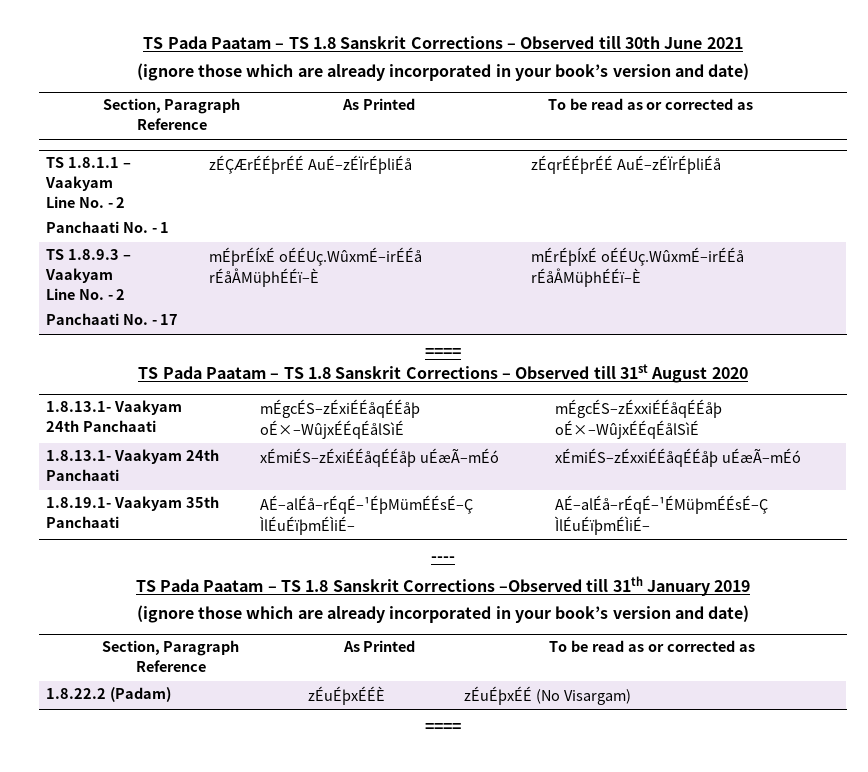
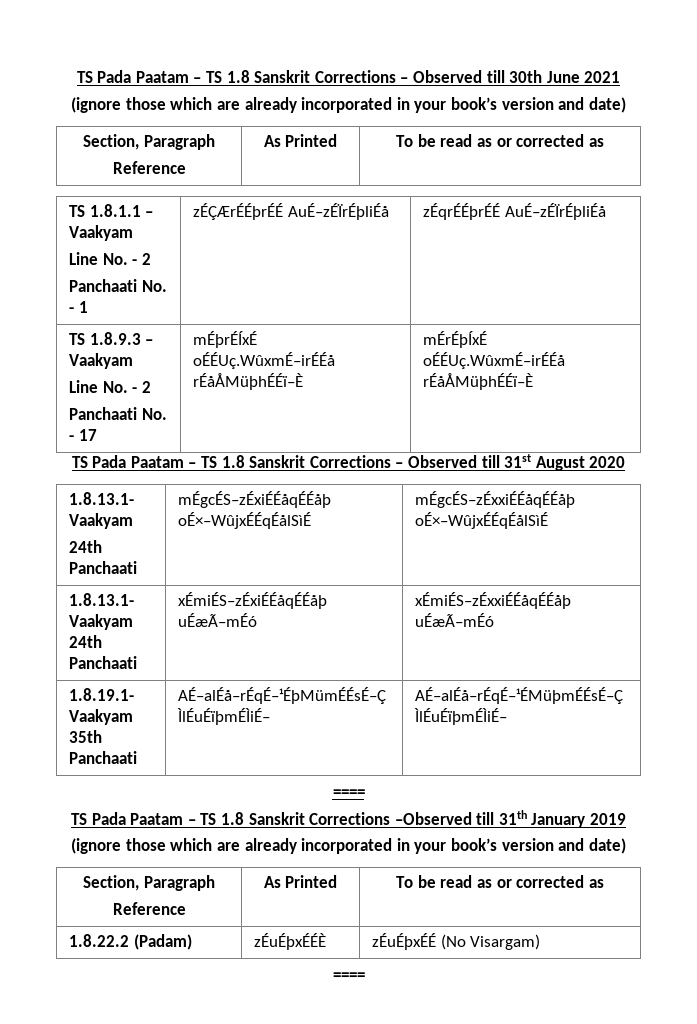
[425,348,461,357] // ==== -> (534, 381) none
[431,556,455,562] ---- -> [332,789,365,797] ====

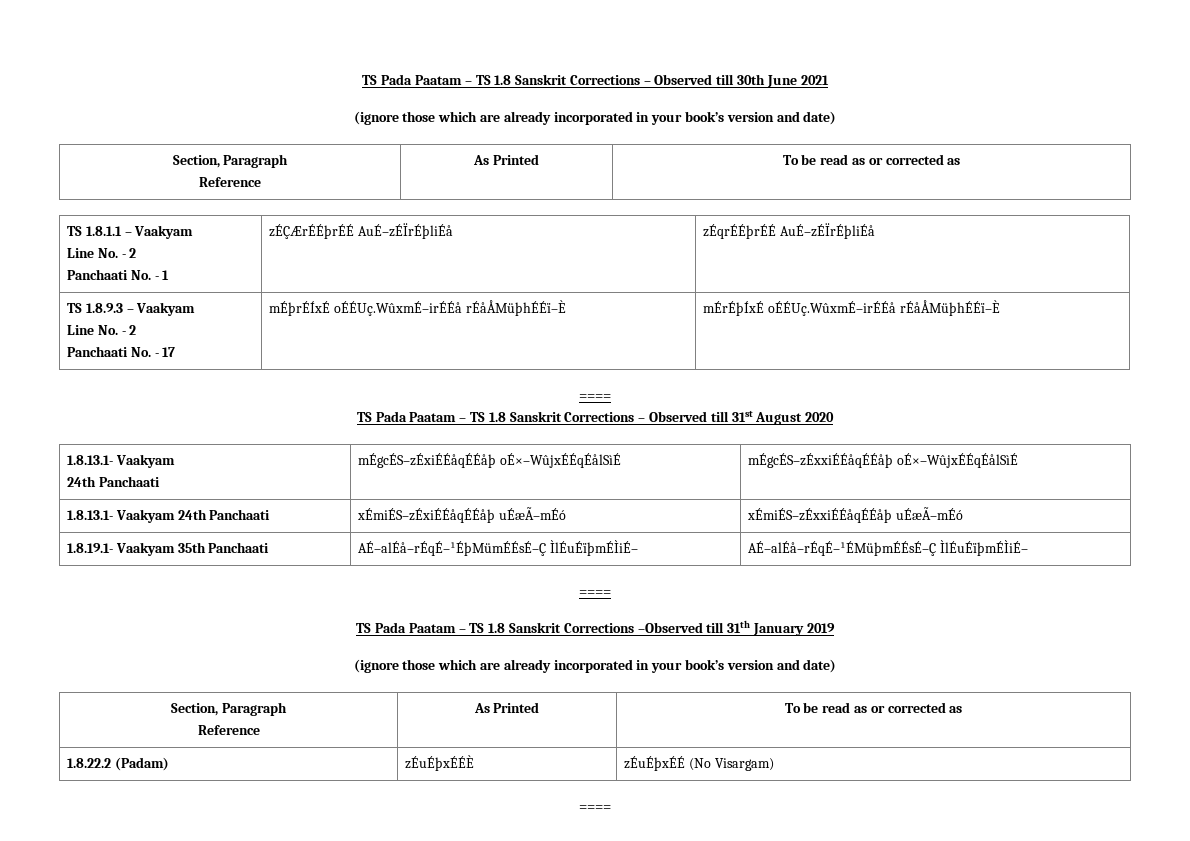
(534, 381) none -> [579,394,611,400] // ====

